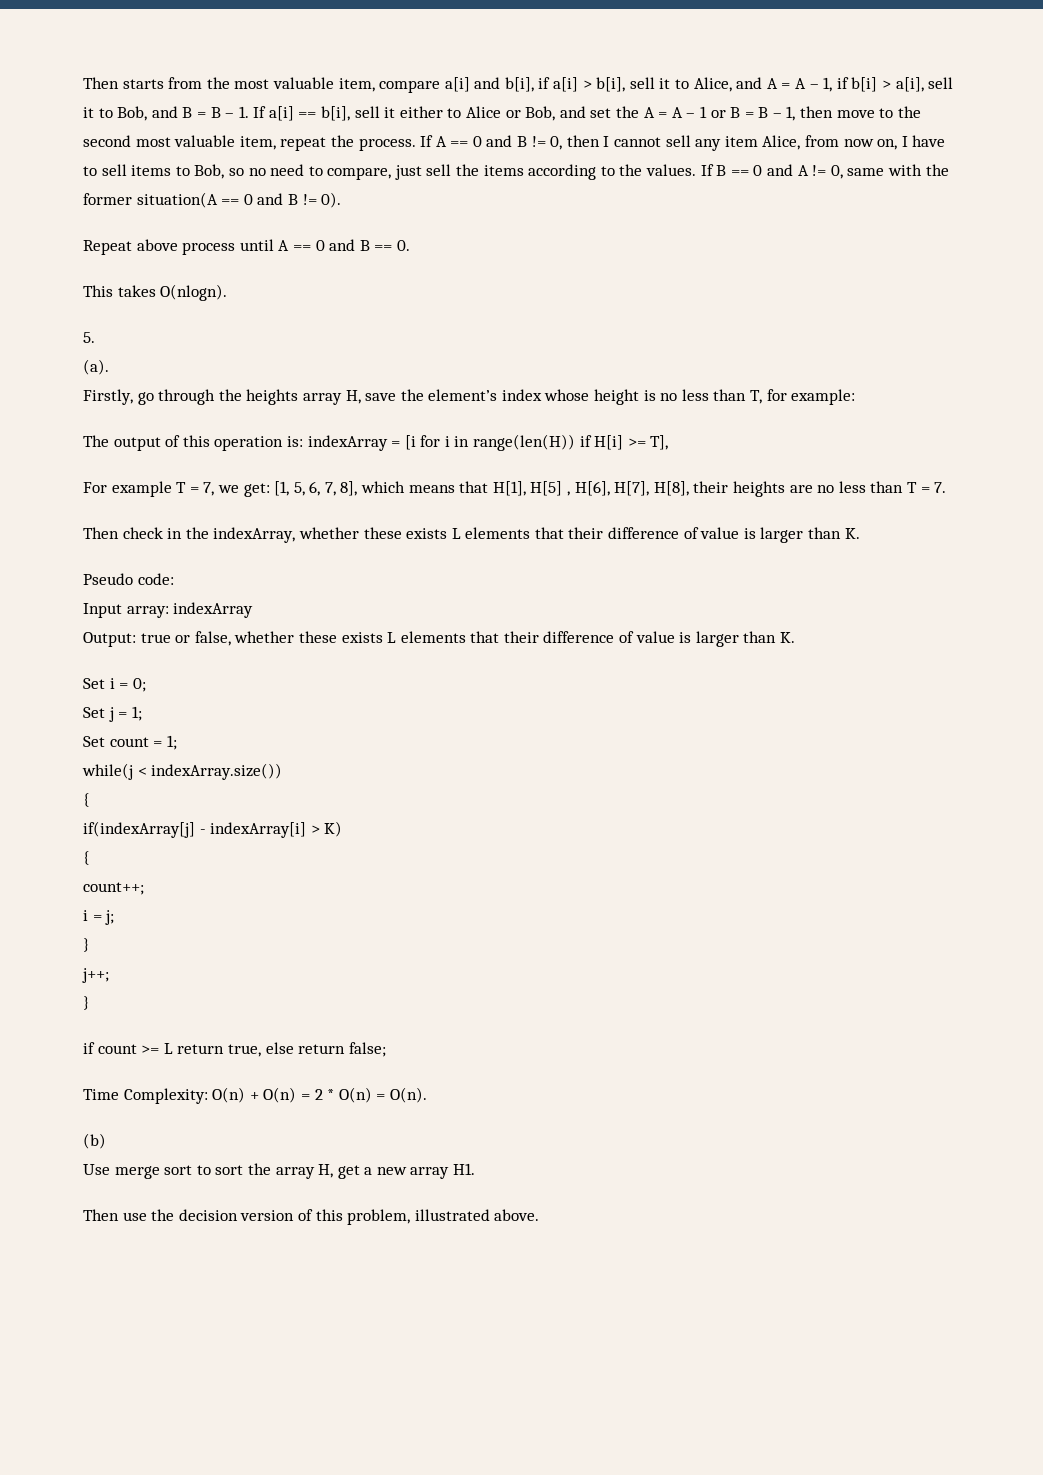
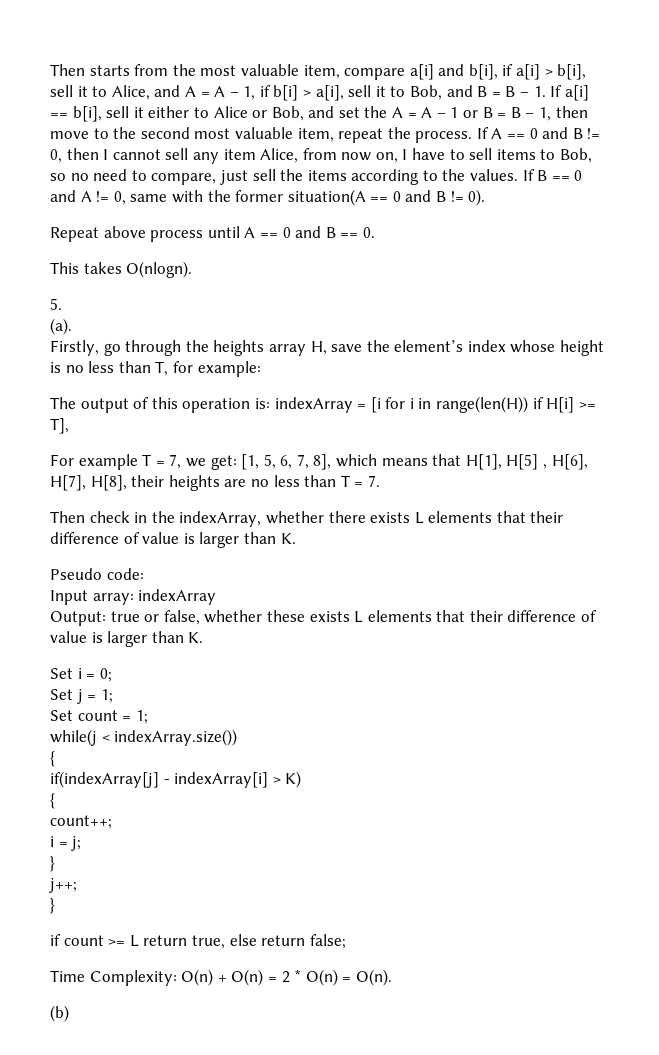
[363,527,402,539] these -> [328,511,366,523] there
[83,1163,476,1179] [83,1209,540,1225] // Use merge sort to sort the array H, get a new array H1. // Then use the decision version of this problem, illustrated above. -> (69, 1013) none

